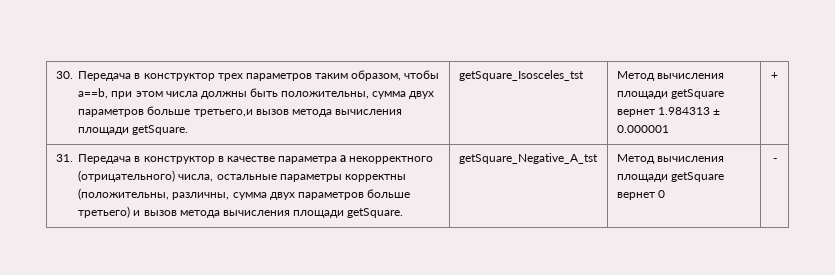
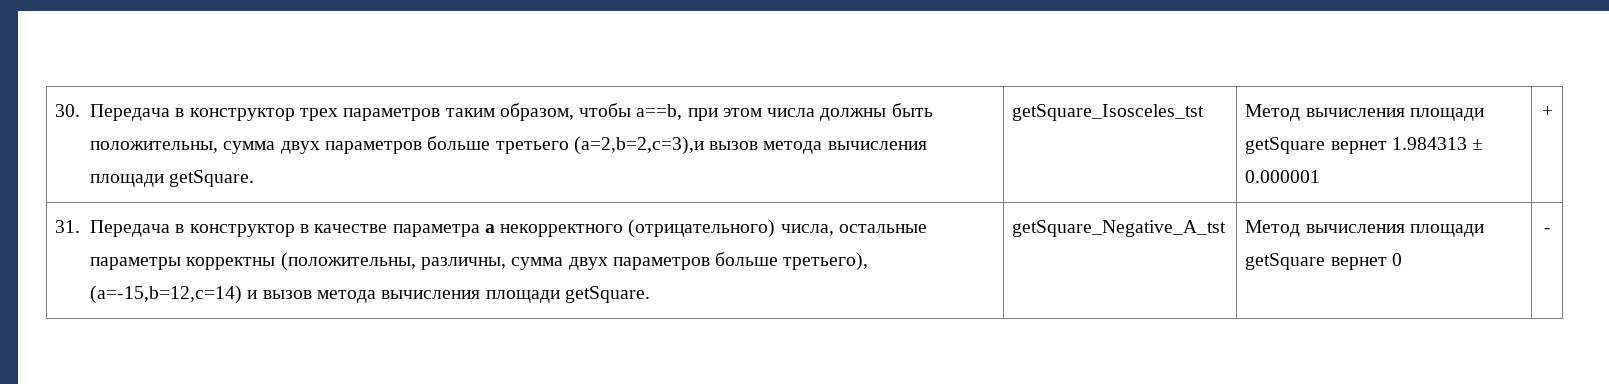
[193,109,253,117] третьего,и -> [495,136,704,155] третьего (a=2,b=2,c=3),и
[78,206,131,218] третьего) -> [783,252,869,271] [90,285,243,304] третьего), (a=-15,b=12,c=14)

